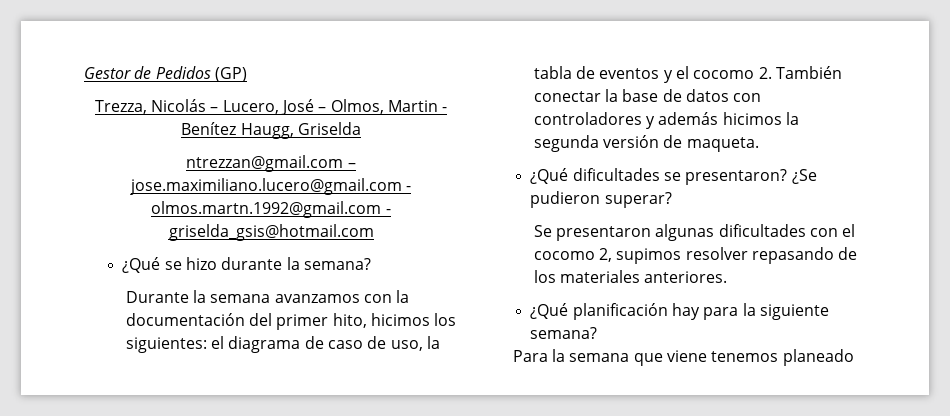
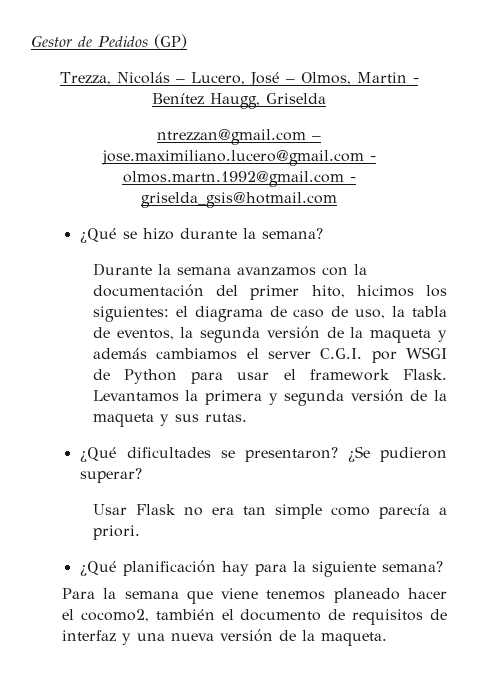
[599,66,842,83] [533,89,762,102] [533,112,799,129] [533,135,759,152] eventos y el cocomo 2. También conectar la base de datos con controladores y además hicimos la segunda versión de maqueta. -> [116,326,447,343] [92,347,447,363] [92,369,447,384] [92,389,448,406] [92,413,247,427] eventos, la segunda versión de la maqueta y además cambiamos el server C.G.I. por WSGI de Python para usar el framework Flask. Levantamos la primera y segunda versión de la maqueta y sus rutas.
[533,224,856,241] [533,247,858,264] [533,270,728,283] Se presentaron algunas dificultades con el cocomo 2, supimos resolver repasando de los materiales anteriores. -> [92,504,447,519] [92,525,140,540] Usar Flask no era tan simple como parecía a priori.
(854, 357) none -> [408,588,447,599] [61,609,448,625] [61,629,387,646] hacer el cocomo2, también el documento de requisitos de interfaz y una nueva versión de la maqueta.

